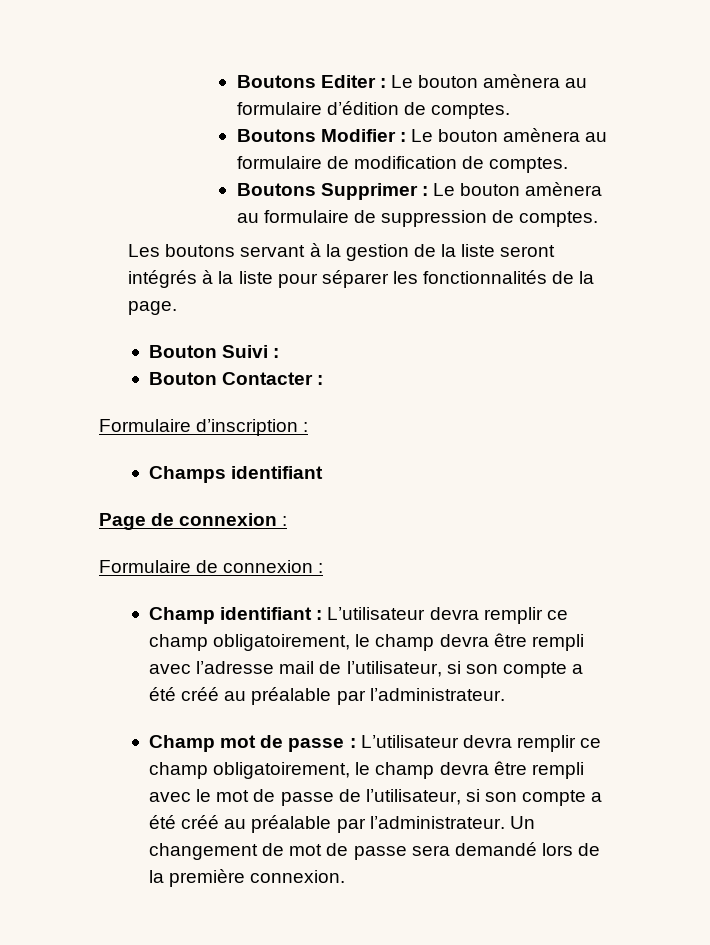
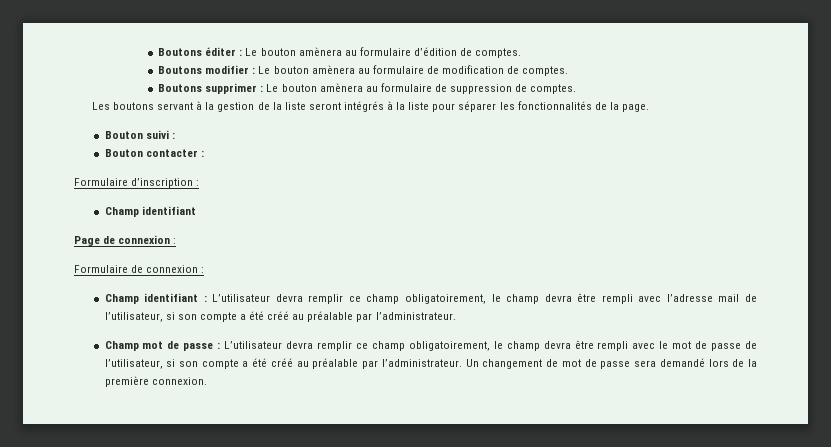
[236,75,376,88] Boutons Editer -> [158,47,237,56] Boutons éditer
[320,129,396,142] Modifier -> [205,65,250,74] modifier
[320,183,418,200] Supprimer -> [205,83,258,94] supprimer
[222,345,269,358] Suivi -> [145,130,169,139] suivi
[222,372,314,385] Contacter -> [145,149,198,157] contacter
[149,466,227,483] Champs -> [104,207,139,217] Champ

